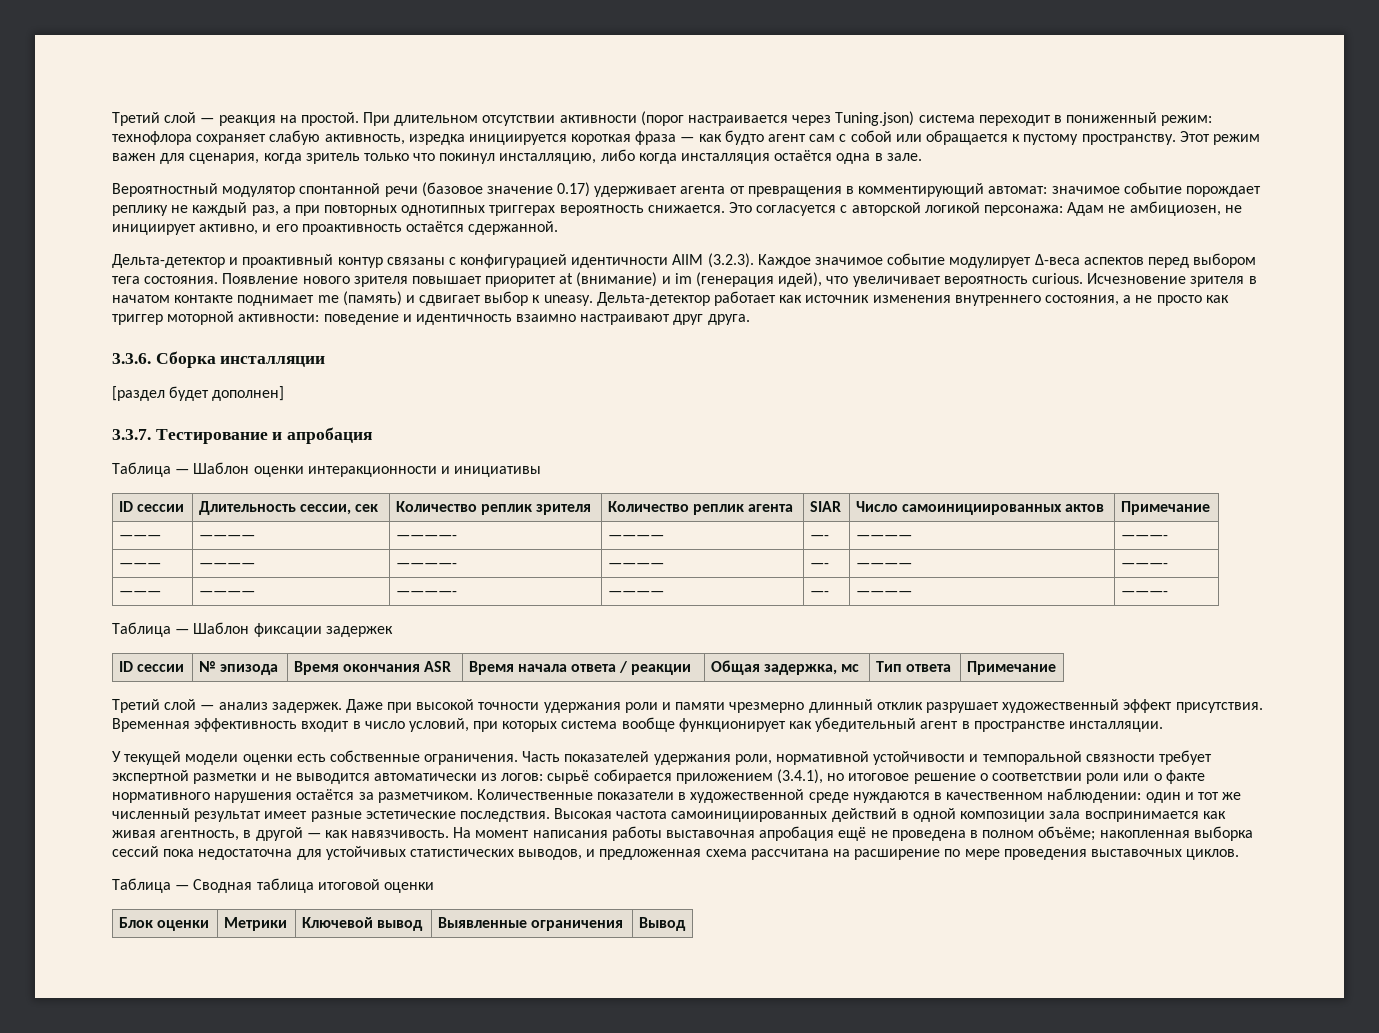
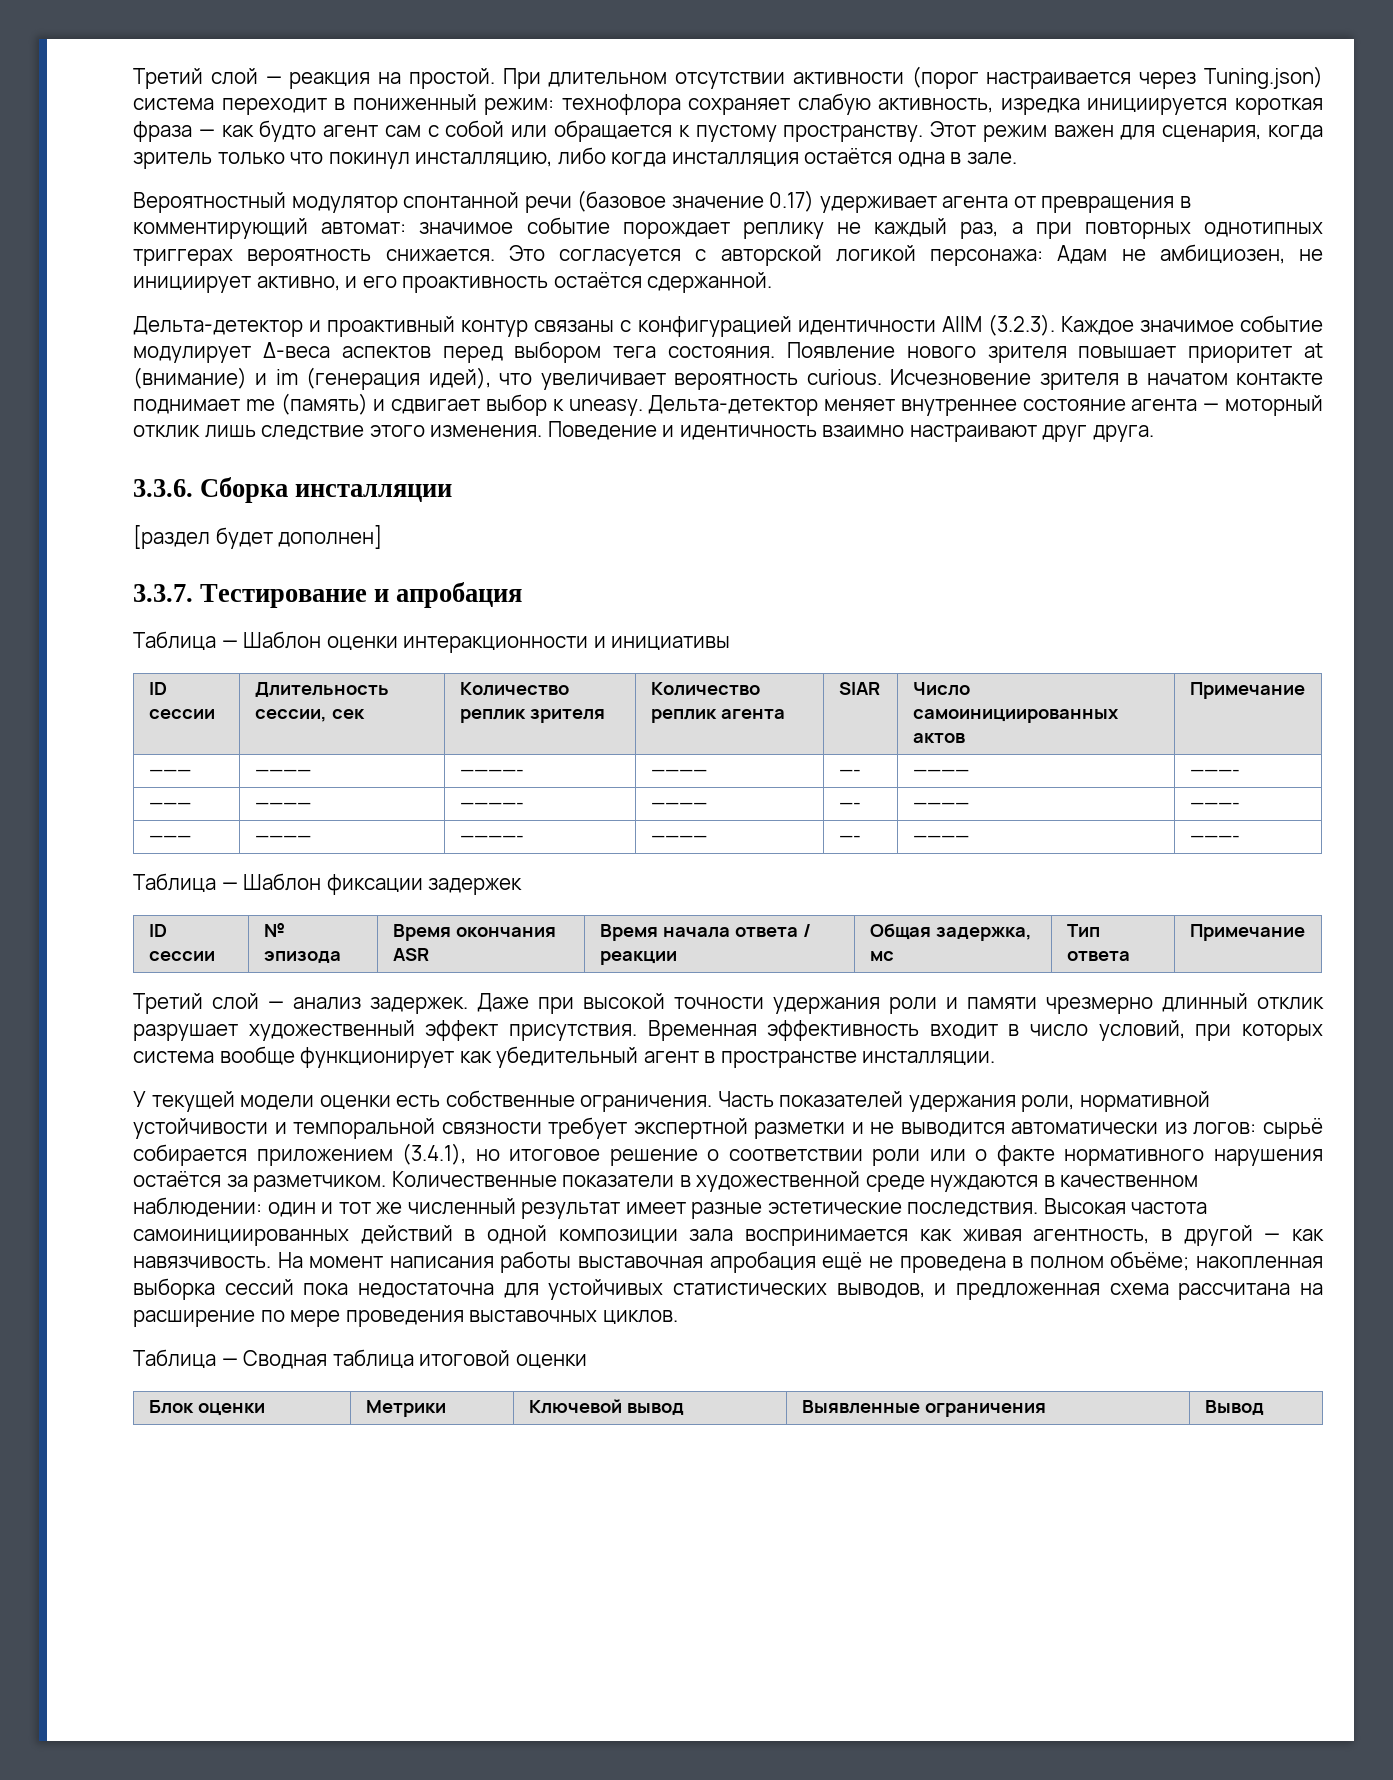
[714,291,1229,306] [112,311,399,325] работает как источник изменения внутреннего состояния, а не просто как триггер моторной активности: поведение -> [824,395,1323,416] [133,421,657,440] меняет внутреннее состояние агента — моторный отклик лишь следствие этого изменения. Поведение

